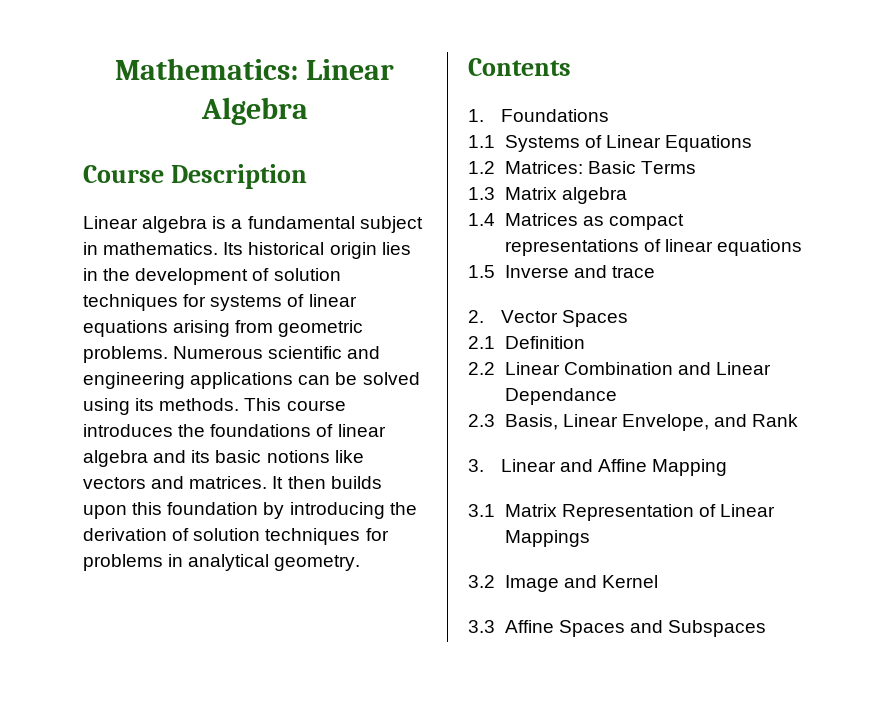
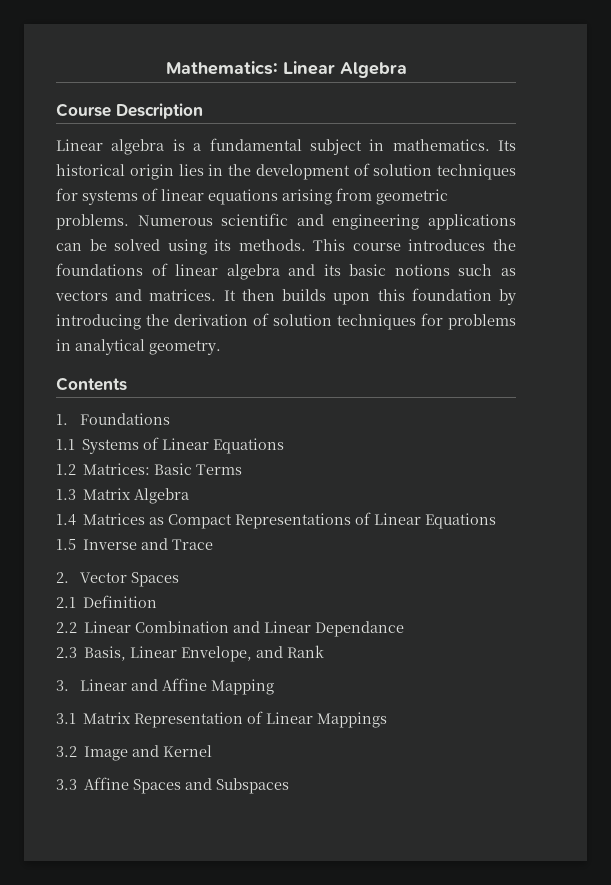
[334,450,364,463] like -> [458,264,516,276] such as
[561,187,627,204] algebra -> [134,488,190,504] Algebra
[608,214,684,230] [504,239,802,256] compact representations of linear equations -> [168,512,497,529] Compact Representations of Linear Equations
[611,266,655,278] trace -> [172,539,214,550] Trace

